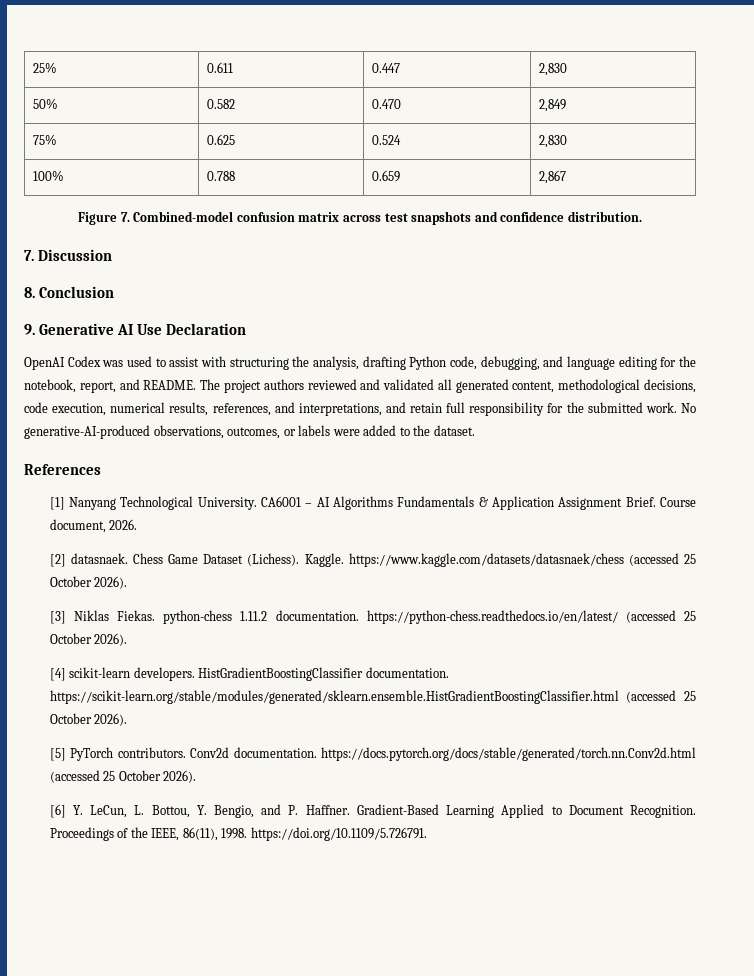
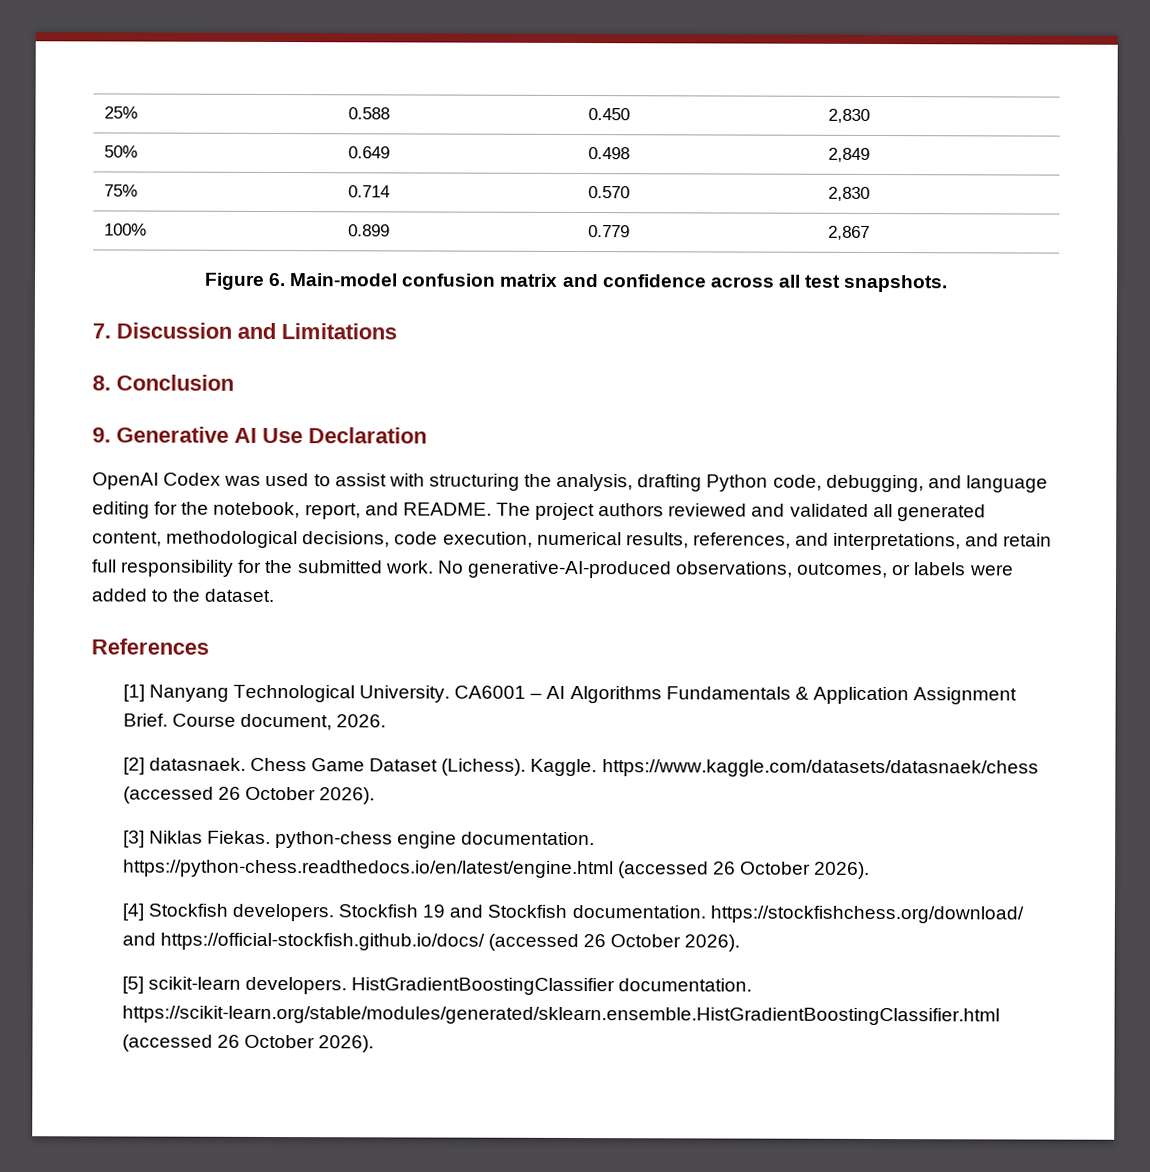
[206,62,233,73] [371,63,400,73] 0.611 | 0.447 -> [348,107,391,120] [588,108,631,121] 0.588 | 0.450
[206,99,235,109] [371,99,401,109] 0.582 | 0.470 -> [348,146,391,159] [588,147,631,160] 0.649 | 0.498
[206,134,235,145] [371,135,401,145] 0.625 | 0.524 -> [348,185,391,198] [588,186,631,199] 0.714 | 0.570
[206,171,235,181] [371,170,400,182] 0.788 | 0.659 -> [348,224,391,237] [588,225,631,238] 0.899 | 0.779
[120,211,642,225] 7. Combined-model confusion matrix across test snapshots and confidence distribution. -> [267,272,949,293] 6. Main-model confusion matrix and confidence across all test snapshots.
(113, 255) none -> [237,322,397,340] and Limitations
[684,554,697,564] 25 -> [217,786,241,800] 26
[240,610,696,624] [49,633,128,646] [49,668,66,681] 1.11.2 documentation. https://python-chess.readthedocs.io/en/latest/ (accessed 25 October 2026). // [4] -> [397,831,596,849] [122,859,871,879] [121,903,1024,924] [121,932,741,952] [121,976,144,994] engine documentation. https://python-chess.readthedocs.io/en/latest/engine.html (accessed 26 October 2026). // [4] Stockfish developers. Stockfish 19 and Stockfish documentation. https://stockfishchess.org/download/ and https://official-stockfish.github.io/docs/ (accessed 26 October 2026). // [5]
[684,691,696,701] [49,713,128,726] [49,747,696,761] [49,770,197,783] [49,804,697,818] [49,827,427,841] 25 October 2026). // [5] PyTorch contributors. Conv2d documentation. https://docs.pytorch.org/docs/stable/generated/torch.nn.Conv2d.html (accessed 25 October 2026). // [6] Y. LeCun, L. Bottou, Y. Bengio, and P. Haffner. Gradient-Based Learning Applied to Document Recognition. Proceedings of the IEEE, 86(11), 1998. https://doi.org/10.1109/5.726791. -> [216,1034,375,1053] 26 October 2026).

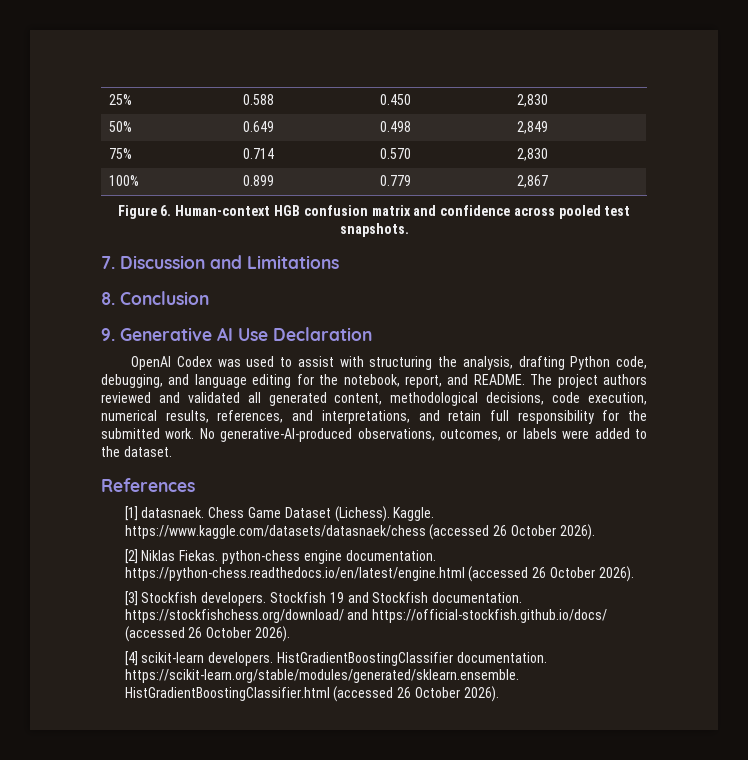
[289,273,399,287] Main-model -> [175,205,300,216] Human-context HGB
[777,274,801,288] all -> [558,205,601,219] pooled
[148,684,1018,705] [122,713,387,731] [122,757,145,775] Nanyang Technological University. CA6001 – AI Algorithms Fundamentals & Application Assignment Brief. Course document, 2026. // [2] -> (138, 513) none
[122,830,145,848] [3] -> [124,549,138,564] [2]
[121,903,144,921] [4] -> [124,591,138,606] [3]
[121,976,144,994] [5] -> [124,651,138,666] [4]

